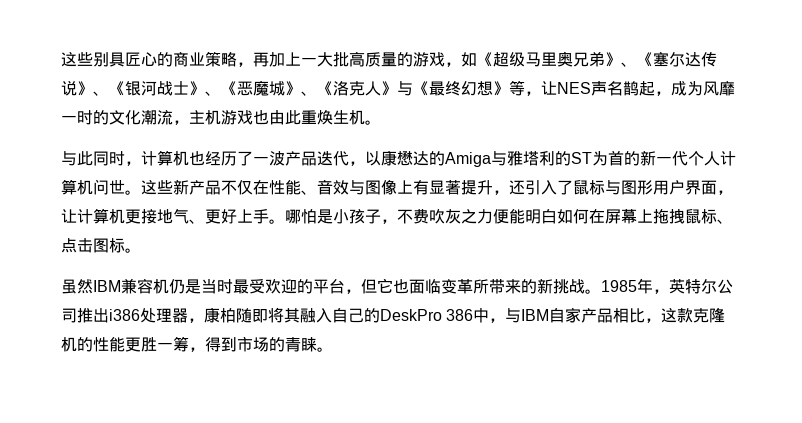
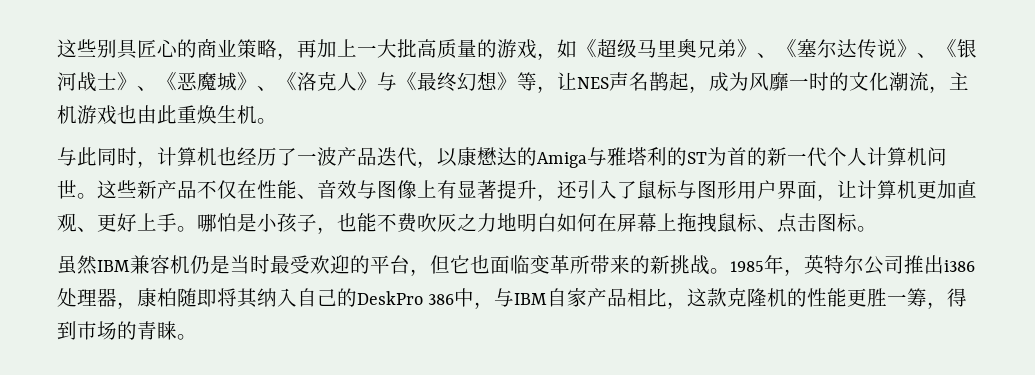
[141,208,189,224] 接地气 -> [937,179,977,199] [57,213,77,232] 加直观
(397, 221) none -> [337,213,377,232] 也能
[493,209,525,224] 便能 -> [497,213,517,231] 地
[300,308,316,323] 融 -> [257,288,277,307] 纳

